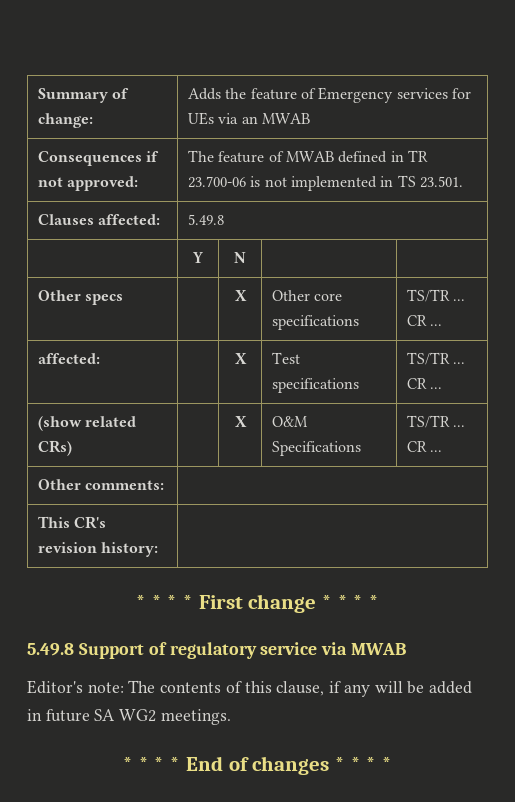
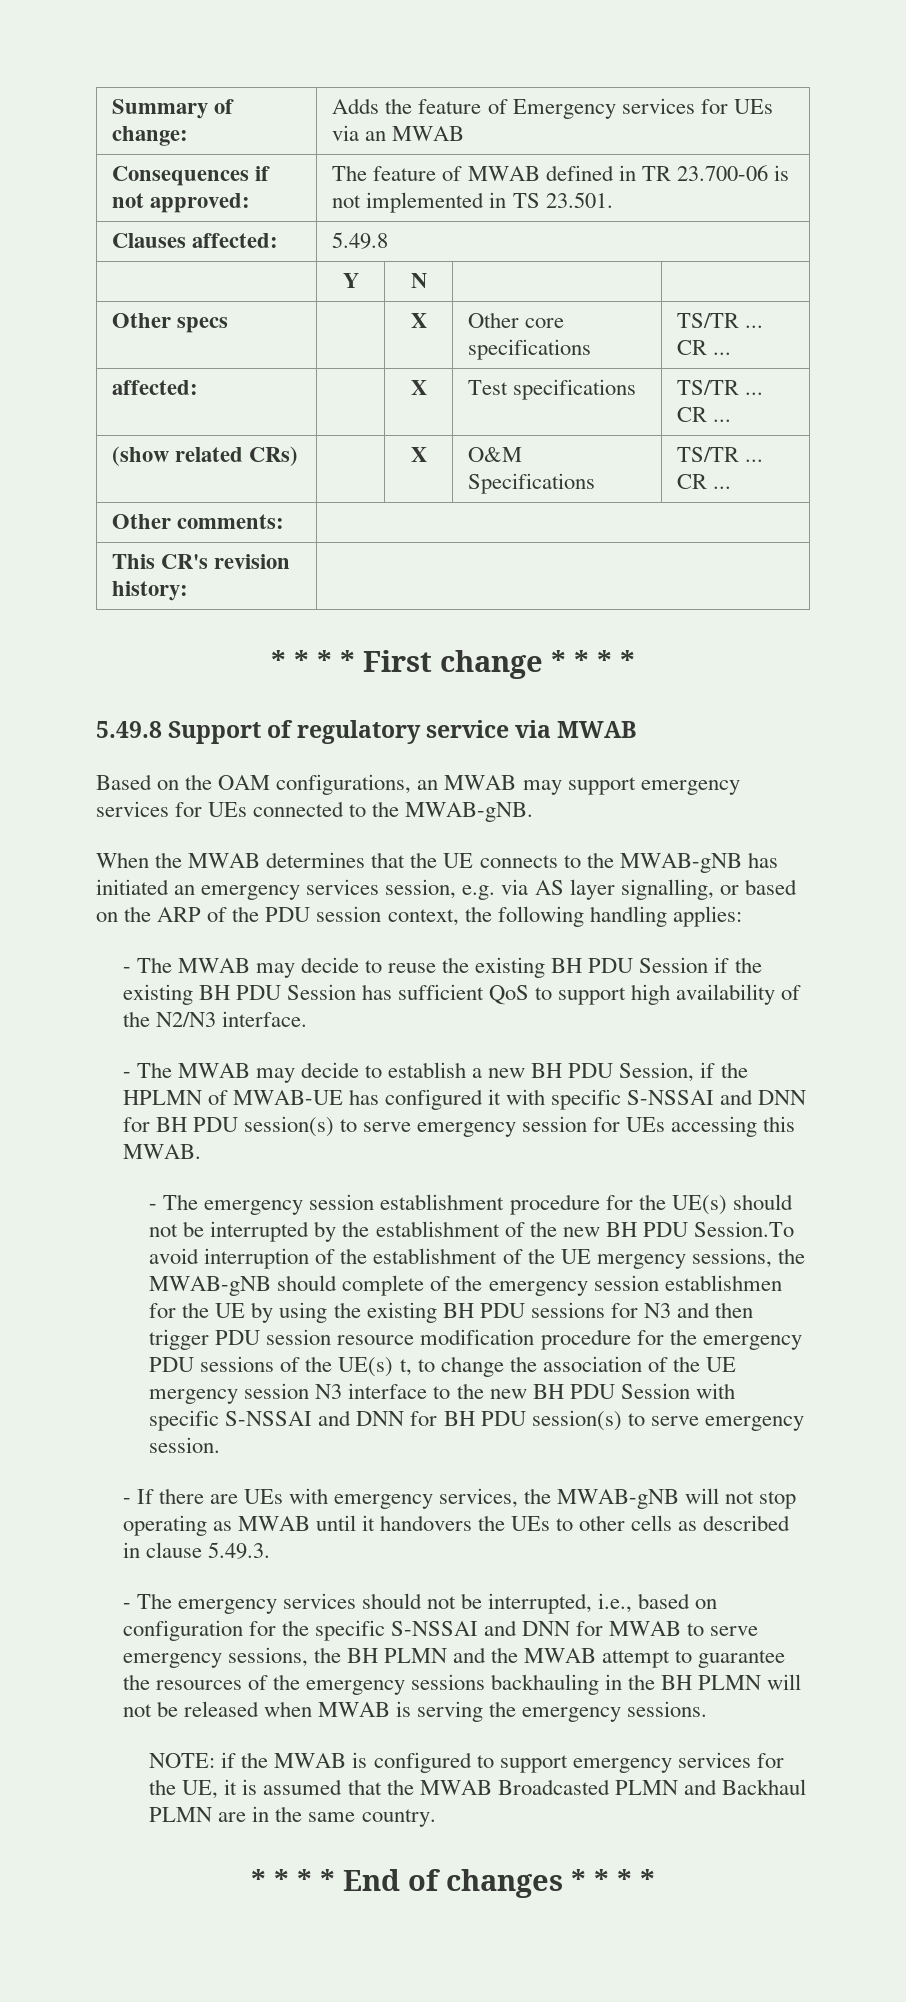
[27,680,472,697] [27,709,231,725] Editor's note: The contents of this clause, if any will be added in future SA WG2 meetings. -> [96,774,740,795] [96,801,534,822] [96,852,778,873] [96,879,797,900] [96,906,742,927] [122,957,762,978] [122,984,802,1005] [122,1011,307,1027] [122,1062,748,1083] [122,1089,807,1110] [122,1116,796,1137] [122,1144,201,1159] [149,1194,793,1215] [149,1221,794,1242] [149,1248,805,1269] [149,1275,782,1296] [149,1302,754,1323] [149,1329,802,1350] [149,1356,737,1377] [149,1383,735,1404] [149,1410,804,1431] [149,1437,221,1453] [122,1488,797,1509] [122,1515,791,1536] [122,1542,270,1559] [122,1593,718,1614] [122,1620,759,1641] [122,1647,786,1668] [122,1674,802,1695] [122,1701,708,1722] [149,1752,784,1773] [149,1779,806,1799] [149,1806,436,1827] Based on the OAM configurations, an MWAB may support emergency services for UEs connected to the MWAB-gNB. // When the MWAB determines that the UE connects to the MWAB-gNB has initiated an emergency services session, e.g. via AS layer signalling, or based on the ARP of the PDU session context, the following handling applies: // - The MWAB may decide to reuse the existing BH PDU Session if the existing BH PDU Session has sufficient QoS to support high availability of the N2/N3 interface. // - The MWAB may decide to establish a new BH PDU Session, if the HPLMN of MWAB-UE has configured it with specific S-NSSAI and DNN for BH PDU session(s) to serve emergency session for UEs accessing this MWAB. // - The emergency session establishment procedure for the UE(s) should not be interrupted by the establishment of the new BH PDU Session.To avoid interruption of the establishment of the UE mergency sessions, the MWAB-gNB should complete of the emergency session establishmen for the UE by using the existing BH PDU sessions for N3 and then trigger PDU session resource modification procedure for the emergency PDU sessions of the UE(s) t, to change the association of the UE mergency session N3 interface to the new BH PDU Session with specific S-NSSAI and DNN for BH PDU session(s) to serve emergency session. // - If there are UEs with emergency services, the MWAB-gNB will not stop operating as MWAB until it handovers the UEs to other cells as described in clause 5.49.3. // - The emergency services should not be interrupted, i.e., based on configuration for the specific S-NSSAI and DNN for MWAB to serve emergency sessions, the BH PLMN and the MWAB attempt to guarantee the resources of the emergency sessions backhauling in the BH PLMN will not be released when MWAB is serving the emergency sessions. // NOTE: if the MWAB is configured to support emergency services for the UE, it is assumed that the MWAB Broadcasted PLMN and Backhaul PLMN are in the same country.

